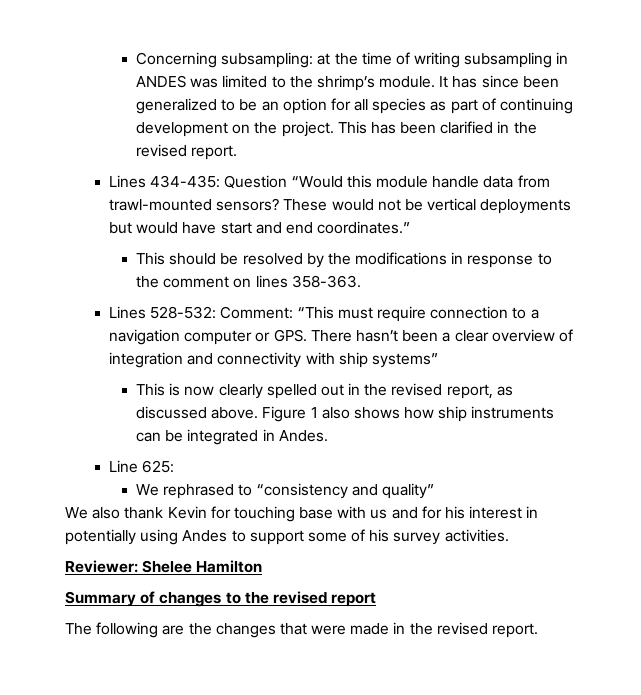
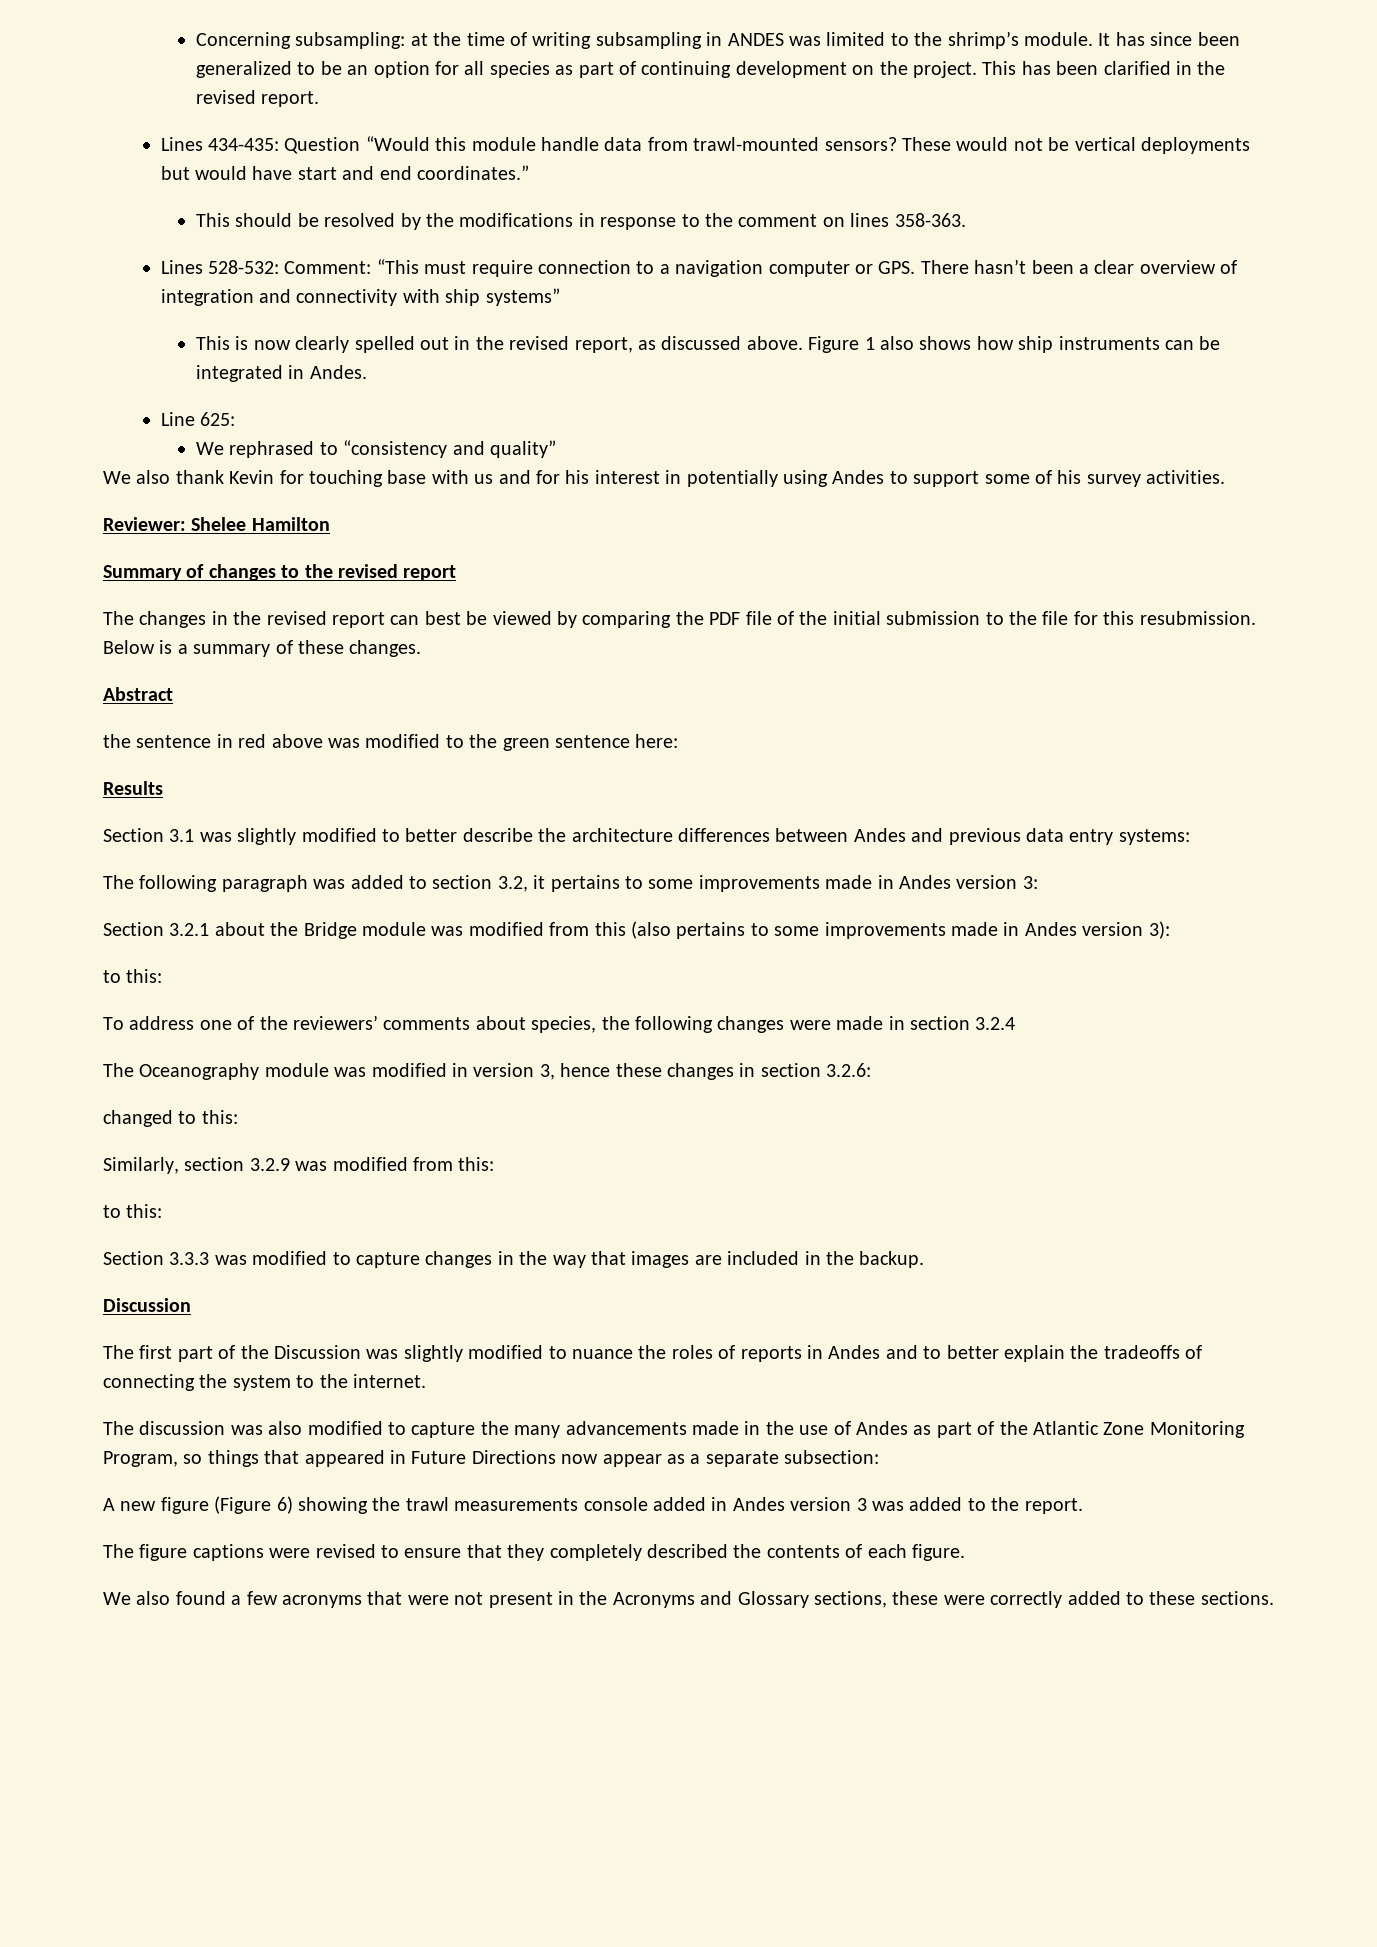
[96,622,539,638] following are the changes that were made in the revised report. -> [139,611,1256,628] [103,640,422,657] [103,687,173,701] [103,734,679,751] [103,781,163,795] [103,828,1190,845] [103,875,1038,892] [103,921,1170,939] [103,969,163,983] [103,1015,1016,1033] [103,1063,872,1080] [103,1110,238,1127] [103,1157,495,1174] [103,1204,163,1218] [103,1251,925,1268] [103,1298,191,1312] [103,1345,1203,1362] [103,1374,426,1391] [103,1421,1245,1438] [103,1450,880,1467] [103,1496,1083,1514] [103,1544,965,1561] [103,1591,1274,1608] changes in the revised report can best be viewed by comparing the PDF file of the initial submission to the file for this resubmission. Below is a summary of these changes. // Abstract // the sentence in red above was modified to the green sentence here: // Results // Section 3.1 was slightly modified to better describe the architecture differences between Andes and previous data entry systems: // The following paragraph was added to section 3.2, it pertains to some improvements made in Andes version 3: // Section 3.2.1 about the Bridge module was modified from this (also pertains to some improvements made in Andes version 3): // to this: // To address one of the reviewers’ comments about species, the following changes were made in section 3.2.4 // The Oceanography module was modified in version 3, hence these changes in section 3.2.6: // changed to this: // Similarly, section 3.2.9 was modified from this: // to this: // Section 3.3.3 was modified to capture changes in the way that images are included in the backup. // Discussion // The first part of the Discussion was slightly modified to nuance the roles of reports in Andes and to better explain the tradeoffs of connecting the system to the internet. // The discussion was also modified to capture the many advancements made in the use of Andes as part of the Atlantic Zone Monitoring Program, so things that appeared in Future Directions now appear as a separate subsection: // A new figure (Figure 6) showing the trawl measurements console added in Andes version 3 was added to the report. // The figure captions were revised to ensure that they completely described the contents of each figure. // We also found a few acronyms that were not present in the Acronyms and Glossary sections, these were correctly added to these sections.

